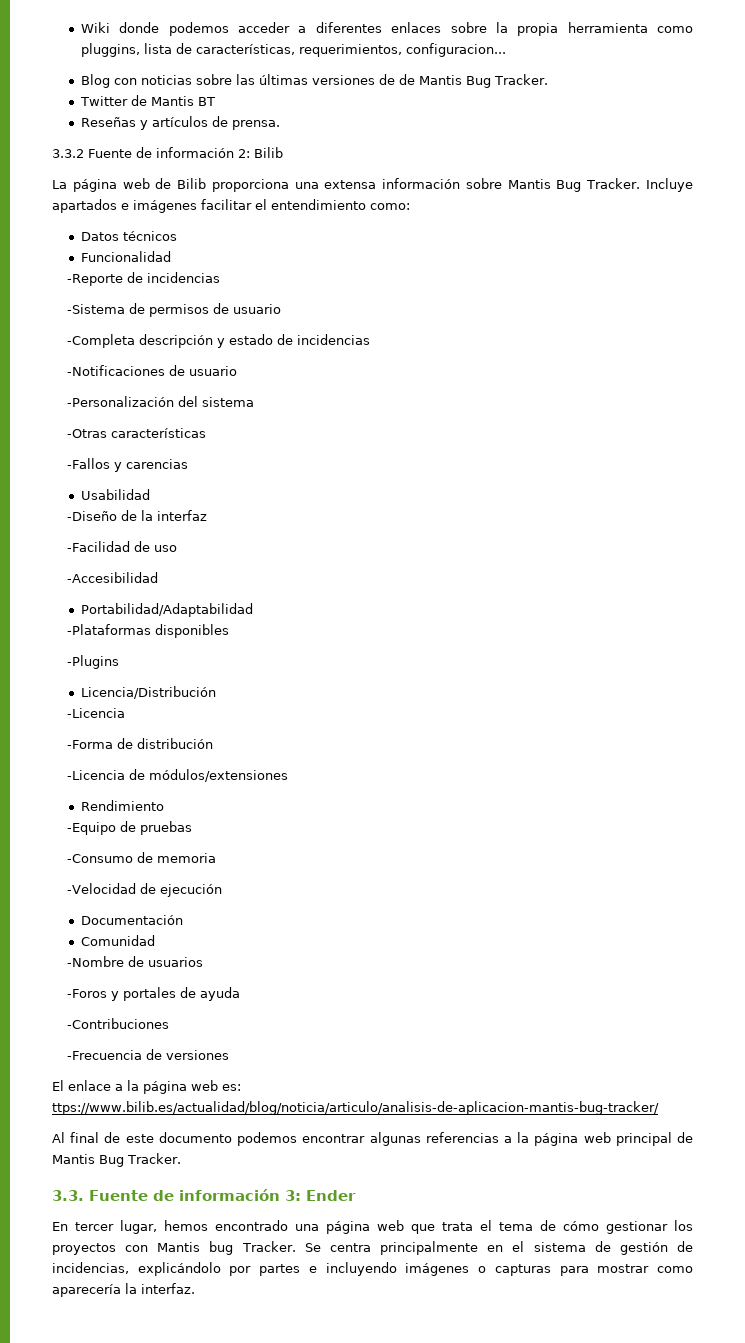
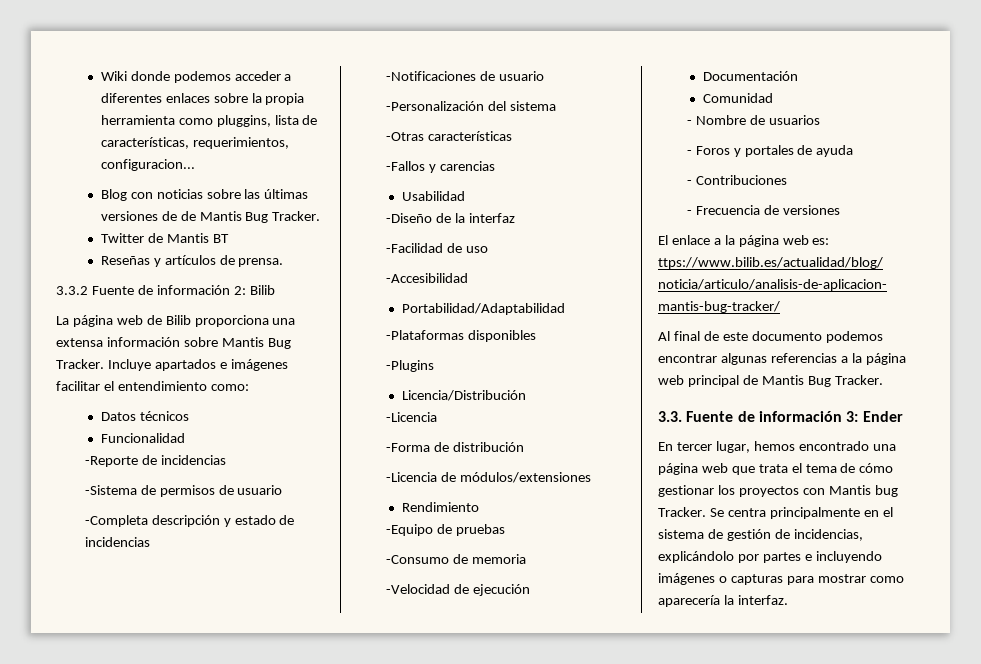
[66,956,124,967] -Nombre -> [686,115,746,125] - Nombre
[66,989,107,998] -Foros -> [686,146,730,155] - Foros
[66,1018,169,1029] [66,1050,142,1060] -Contribuciones // -Frecuencia -> [686,175,787,185] [686,205,760,215] - Contribuciones // - Frecuencia

